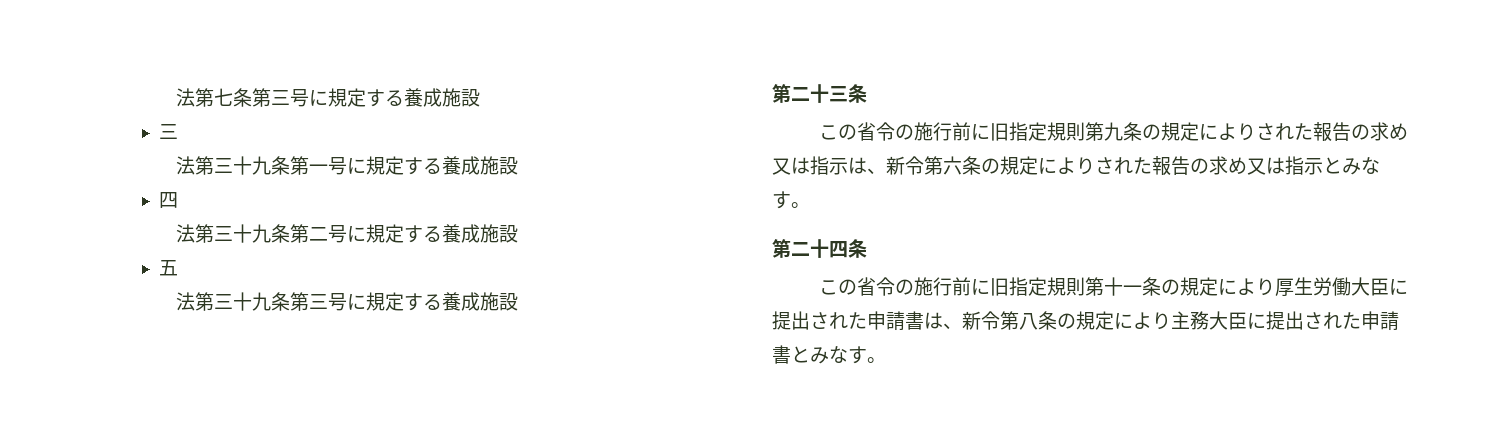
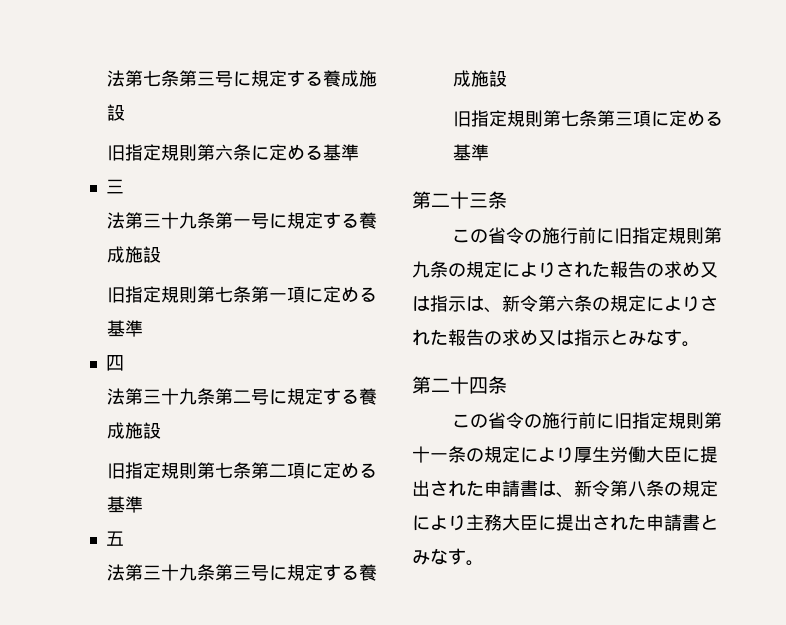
(480, 98) none -> [107,144,360,161] // 旧指定規則第六条に定める基準
(518, 166) none -> [107,286,378,303] [107,320,144,337] // 旧指定規則第七条第一項に定める基準
(518, 234) none -> [107,462,378,479] [107,496,144,513] // 旧指定規則第七条第二項に定める基準
(518, 302) none -> [453,110,724,127] [453,144,490,161] // 旧指定規則第七条第三項に定める基準

